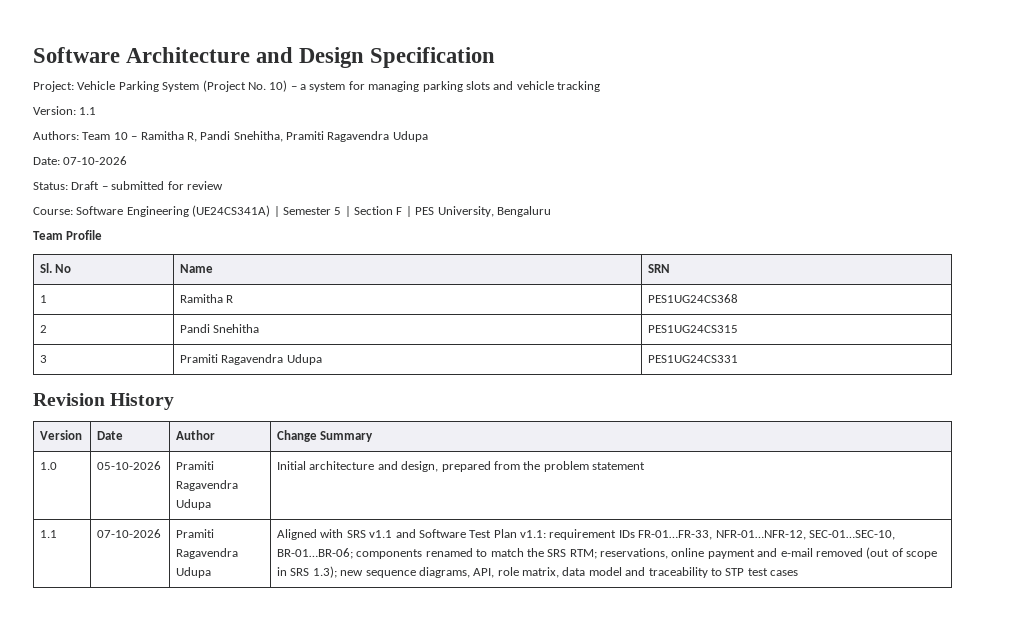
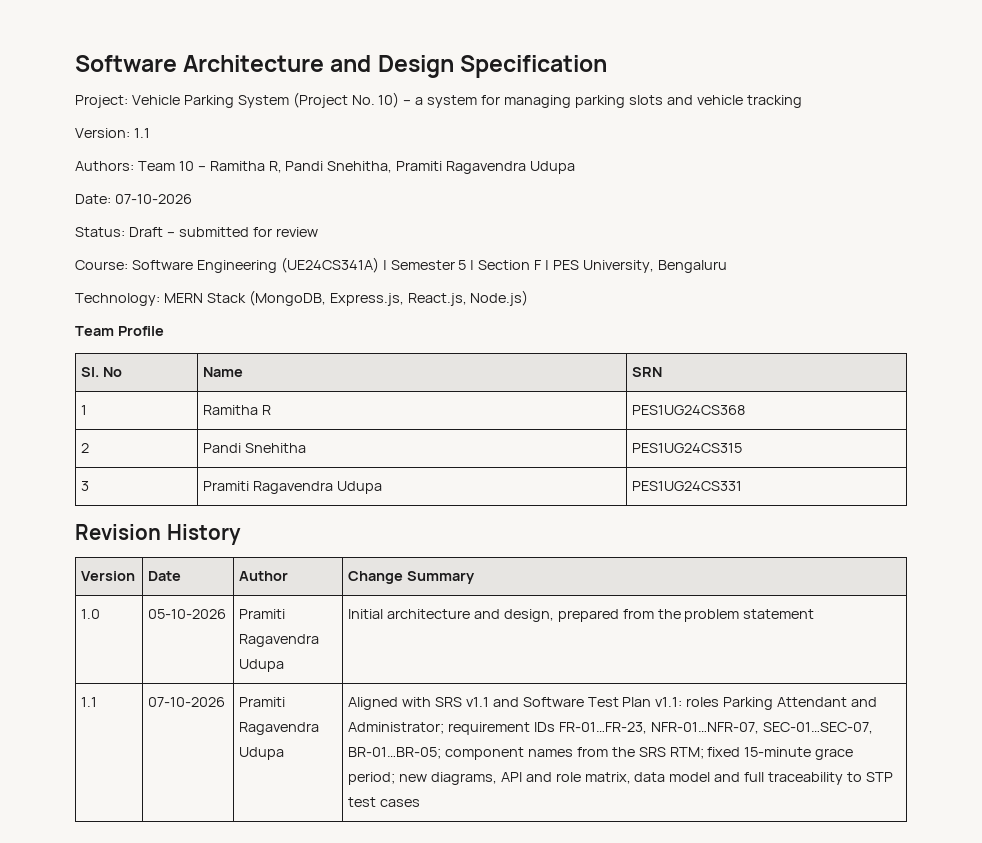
(551, 211) none -> [75,290,529,306] // Technology: MERN Stack (MongoDB, Express.js, React.js, Node.js)
[549,529,895,540] [277,547,938,559] [277,566,495,578] requirement IDs FR-01…FR-33, NFR-01…NFR-12, SEC-01…SEC-10, BR-01…BR-06; components renamed to match the SRS RTM; reservations, online payment and e-mail removed (out of scope in SRS 1.3); new sequence diagrams, API, -> [686,697,877,710] [348,722,873,735] [348,747,854,760] [348,772,552,785] roles Parking Attendant and Administrator; requirement IDs FR-01…FR-23, NFR-01…NFR-07, SEC-01…SEC-07, BR-01…BR-05; component names from the SRS RTM; fixed 15-minute grace period; new diagrams, API and
(646, 571) none -> [744,772,765,782] full

